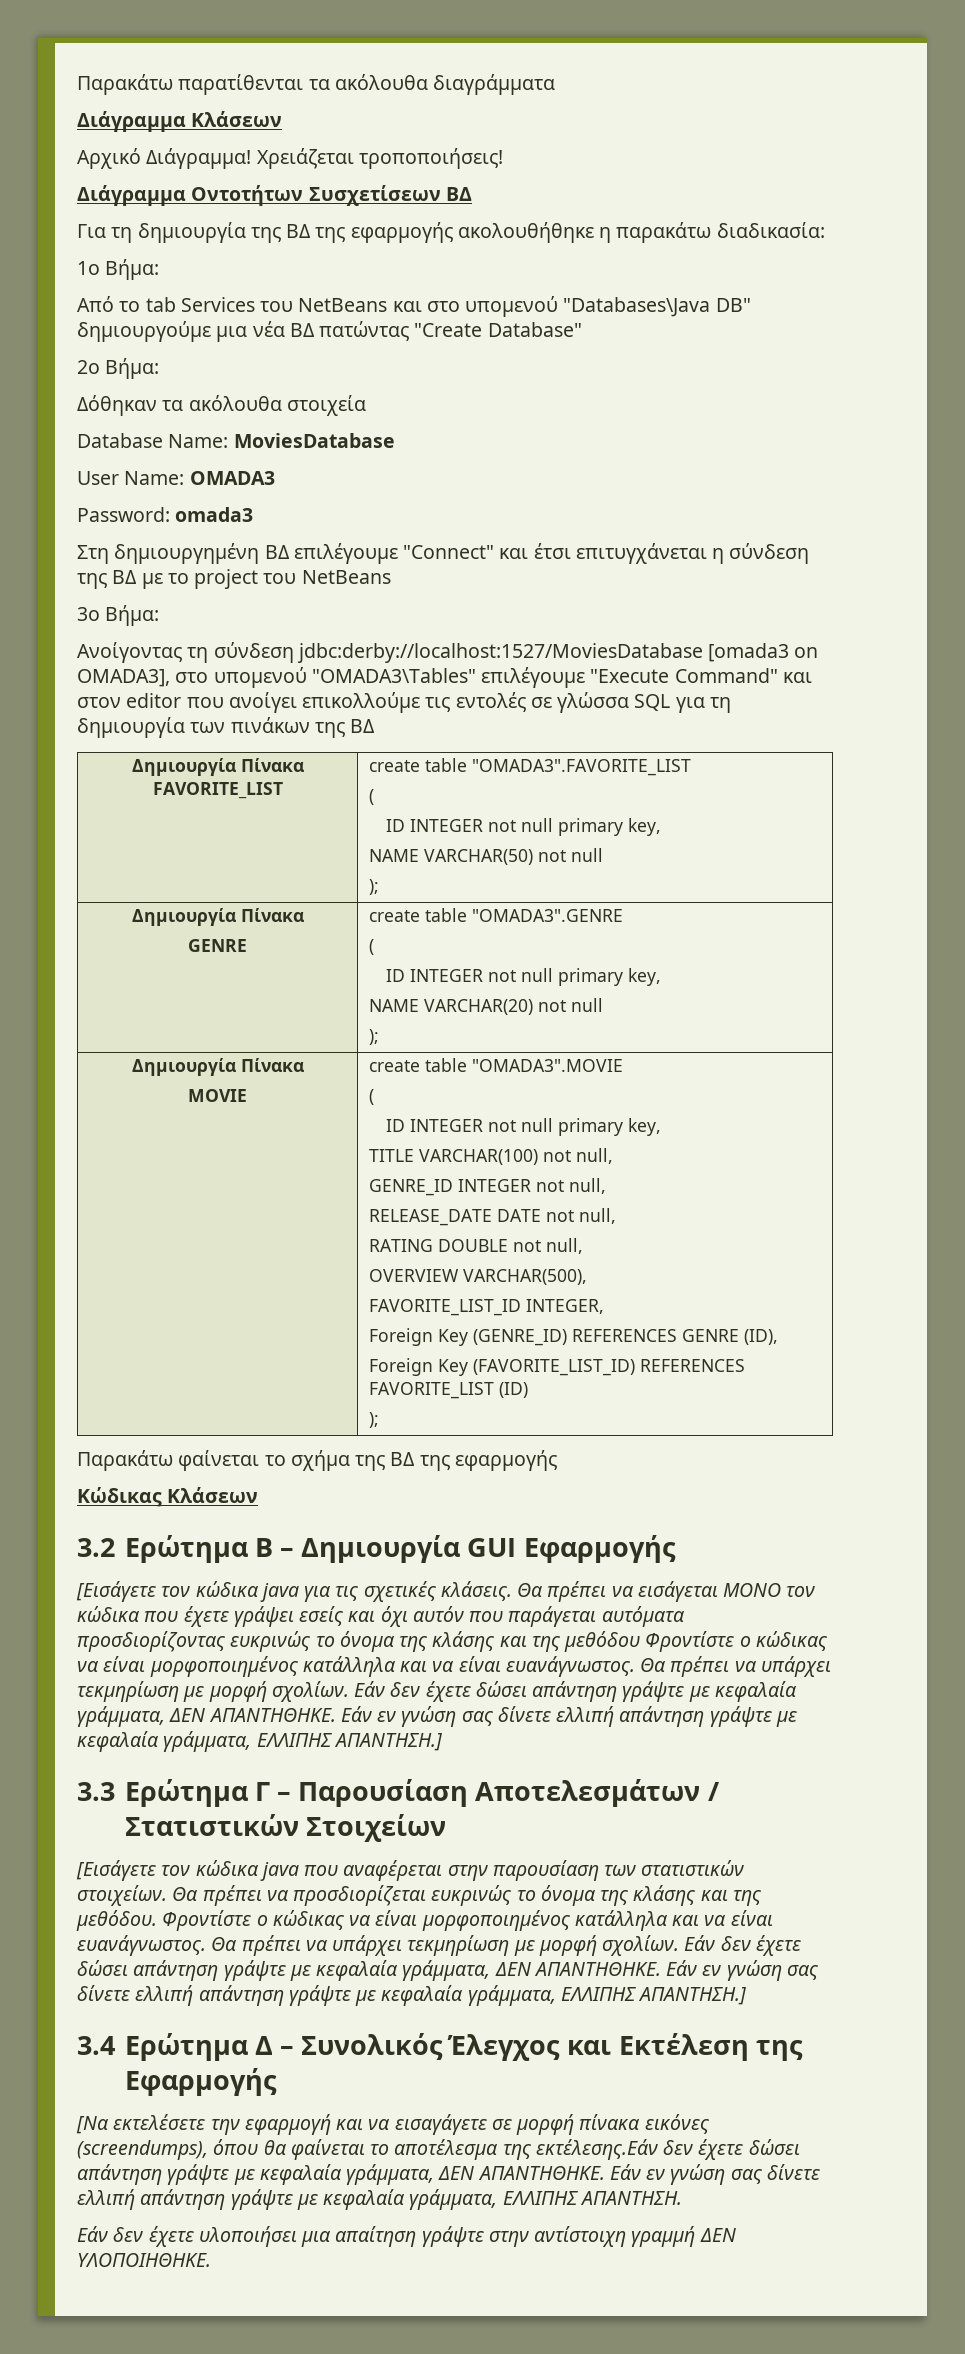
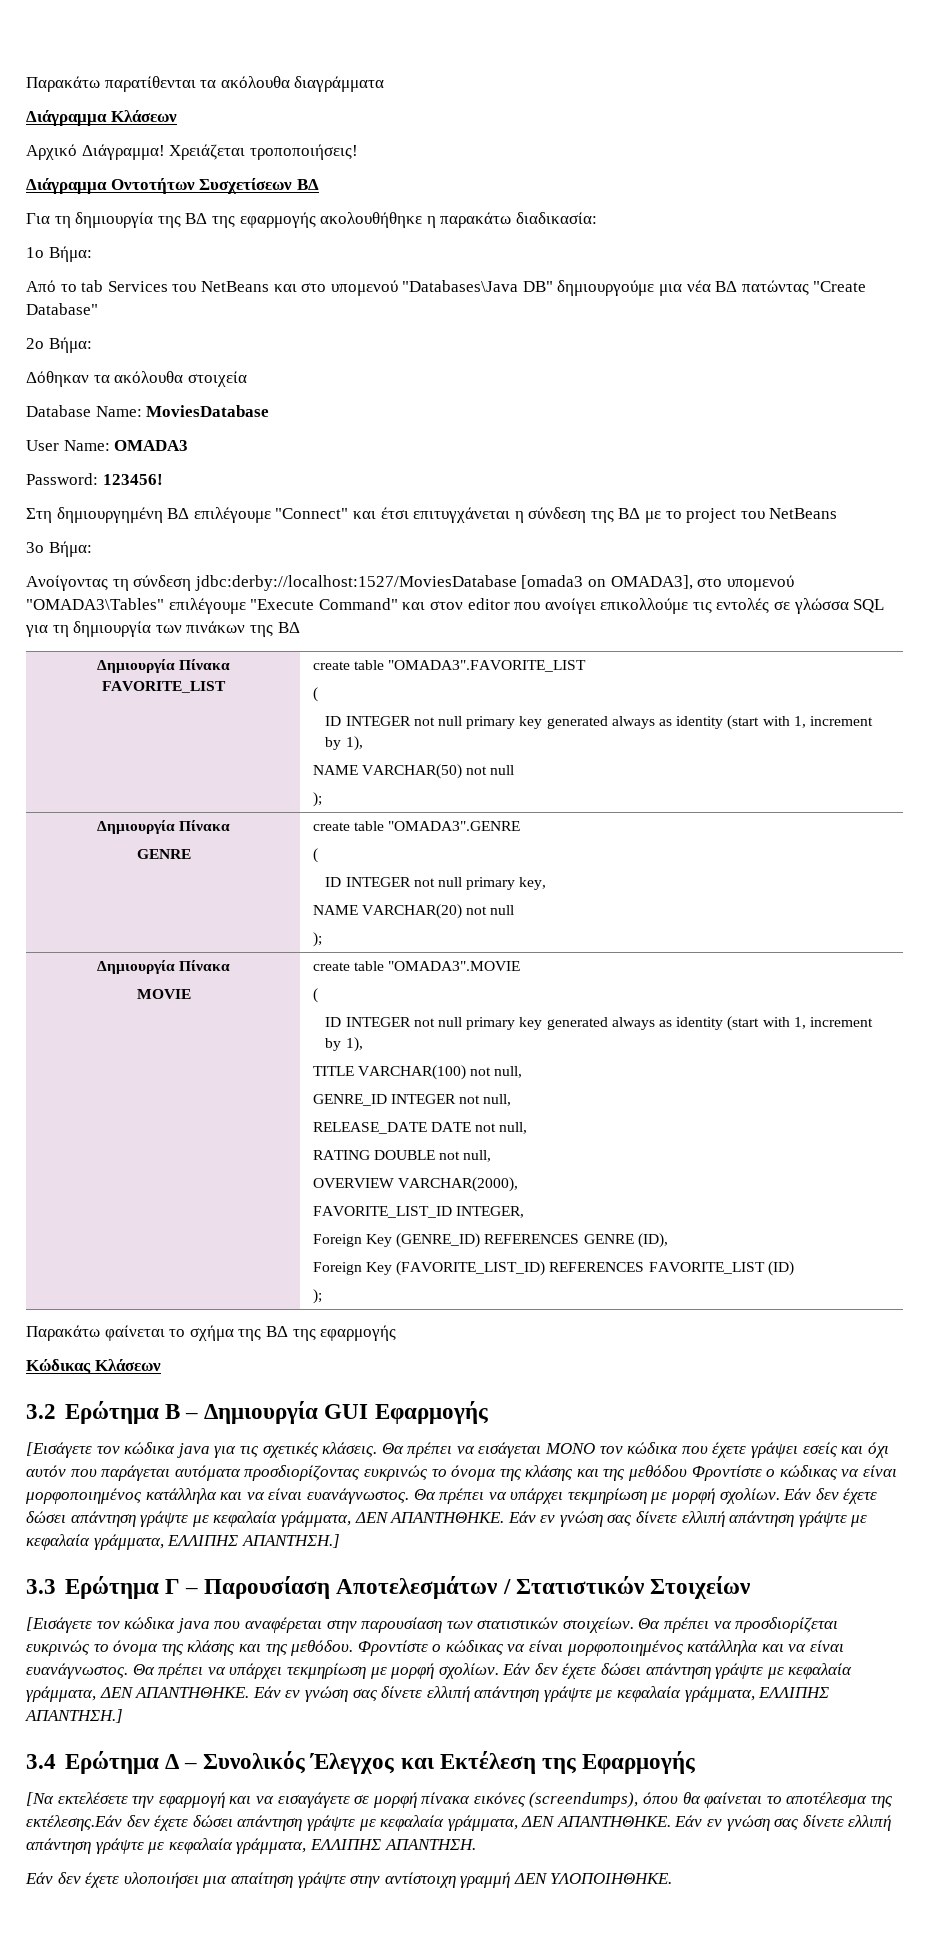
[175,507,254,522] omada3 -> [102,474,163,485] 123456!
[627,818,661,836] key, -> [519,715,873,730] [325,736,363,751] key generated always as identity (start with 1, increment by 1),
[627,1118,661,1136] key, -> [519,1016,873,1031] [325,1037,363,1052] key generated always as identity (start with 1, increment by 1),
[462,1269,587,1285] VARCHAR(500), -> [398,1177,519,1192] VARCHAR(2000),

